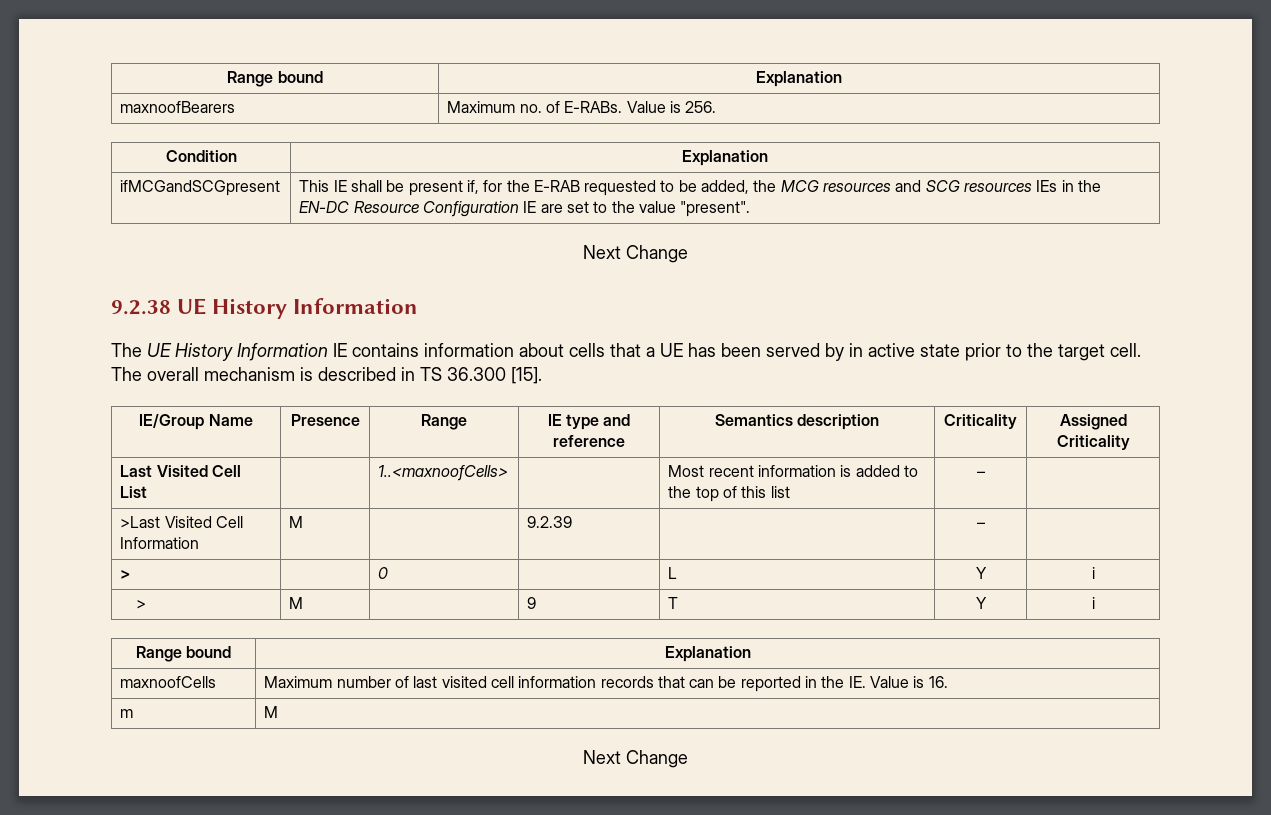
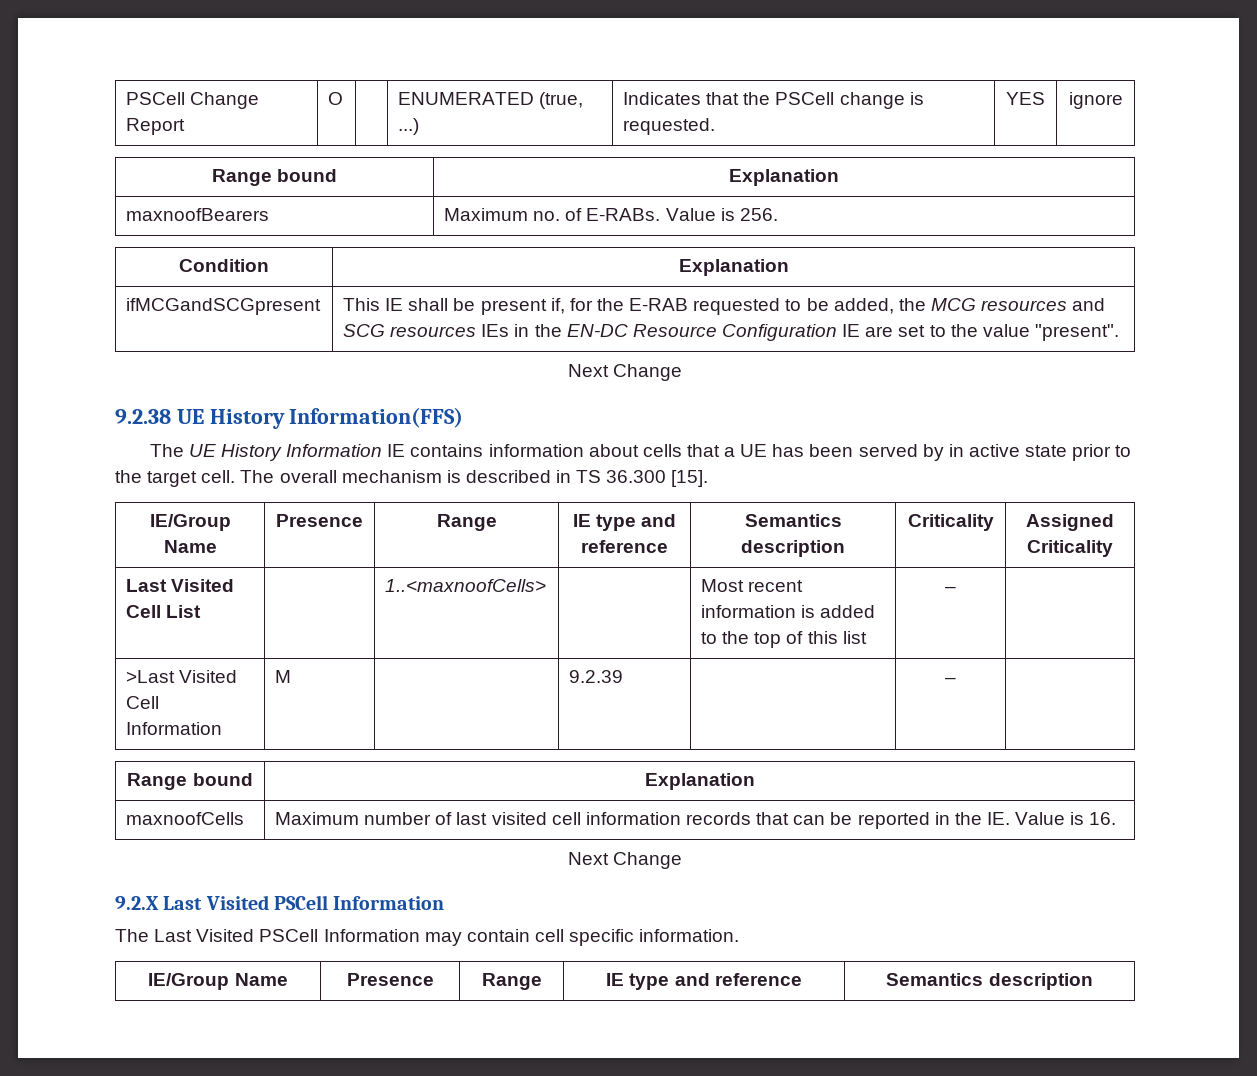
(227, 79) none -> [126,92,260,109] [126,118,186,135] [328,92,344,105] [398,92,584,109] [398,118,420,135] [623,92,924,109] [623,118,716,135] [1006,92,1045,105] [1068,92,1123,109] PSCell Change Report | O | | ENUMERATED (true, ...) | Indicates that the PSCell change is requested. | YES | ignore //
[293,298,419,314] Information -> [289,407,464,428] Information(FFS)
[120,570,131,579] [378,567,389,579] [668,567,678,579] [975,567,987,579] [1091,567,1095,579] [136,600,147,609] [289,597,304,609] [527,597,537,609] [668,597,679,609] [975,597,987,609] [1091,597,1095,609] // > | | 0 | | L | Y | i // > | M | | 9 | T | Y | i -> (956, 680) none
[120,709,134,718] [264,706,279,718] [583,750,688,768] // m | M // Next Change -> [567,852,683,869] [115,895,445,910] [115,929,740,946] [148,973,288,990] [346,973,434,986] [481,973,542,990] [606,973,802,990] [886,973,1093,990] // Next Change // 9.2.X Last Visited PSCell Information // The Last Visited PSCell Information may contain cell specific information. // IE/Group Name | Presence | Range | IE type and reference | Semantics description

